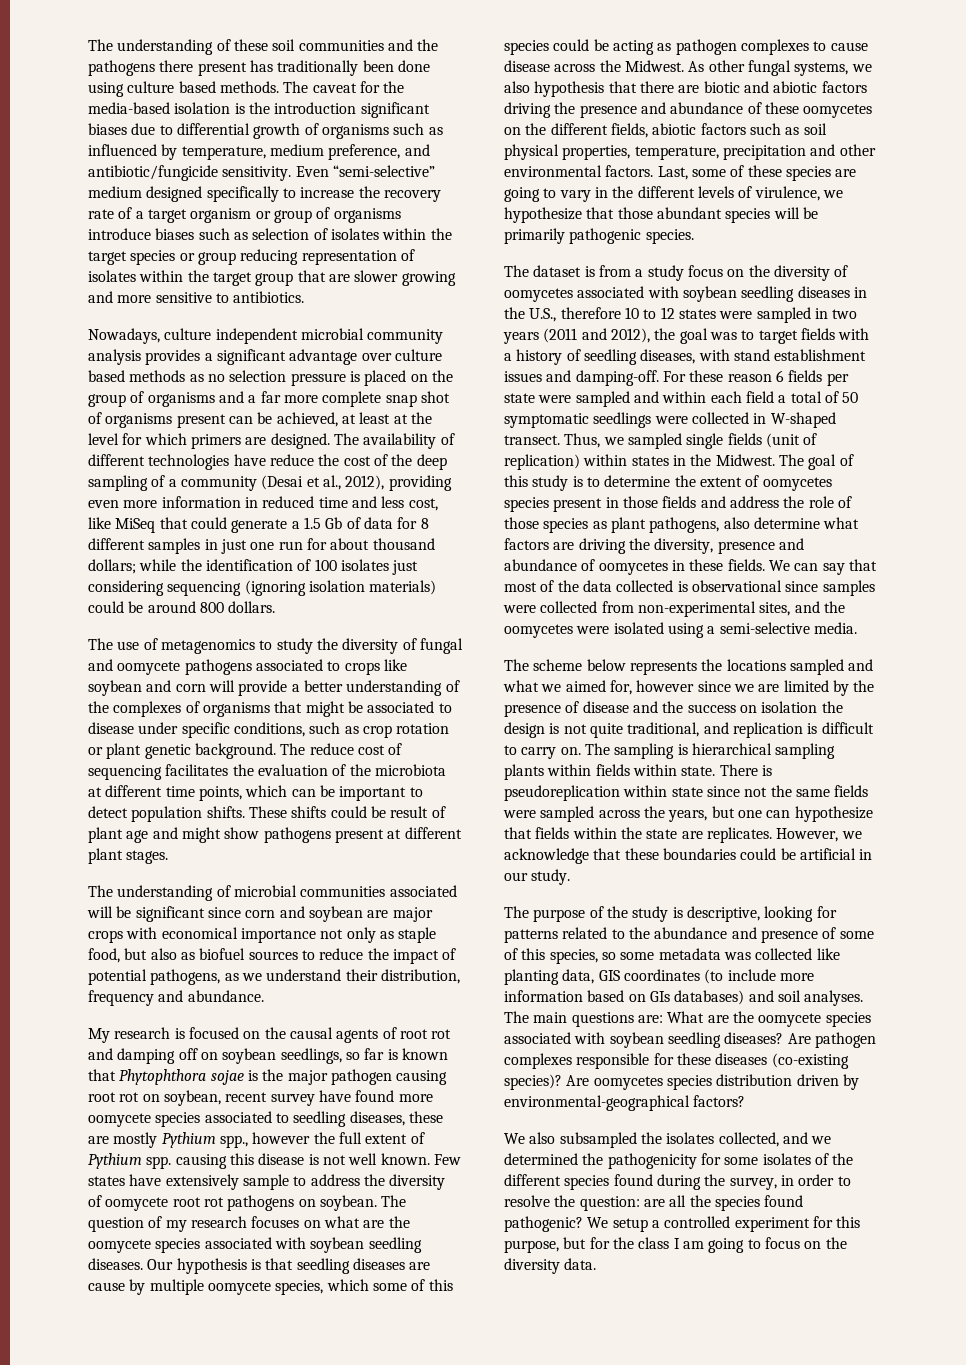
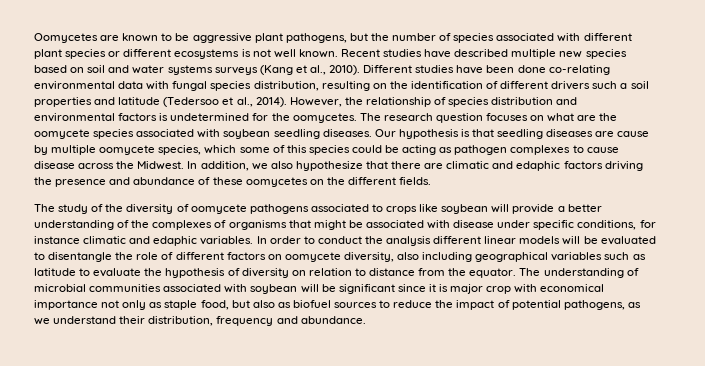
[88,39,439,55] [88,60,430,76] [88,81,405,97] [88,102,430,118] [88,123,443,139] [88,144,430,160] [88,165,435,181] [88,186,441,202] [88,207,401,223] [88,228,452,240] [88,249,415,265] [88,270,456,286] [88,291,305,303] [88,328,444,344] [88,349,442,365] [88,370,453,386] [88,391,450,407] [88,412,432,428] [88,433,455,449] [88,454,447,470] [88,475,452,491] [88,496,438,511] [88,517,429,533] [88,538,435,554] [88,559,419,575] [88,580,437,596] [88,601,276,613] [88,638,463,654] [88,659,407,675] [88,680,460,696] [88,701,452,717] [88,722,450,738] [88,743,403,759] [88,764,446,780] [88,785,423,801] [88,806,446,822] [88,827,462,843] [88,848,169,864] [88,885,457,901] [87,906,433,922] [88,927,437,943] [88,948,457,964] [88,969,460,985] [88,990,264,1006] [88,1027,452,1043] [88,1048,448,1064] [88,1069,448,1085] [88,1090,433,1106] [88,1111,443,1127] [88,1132,425,1148] [88,1153,461,1169] [88,1174,446,1190] [88,1195,407,1211] [88,1216,247,1232] The understanding of these soil communities and the pathogens there present has traditionally been done using culture based methods. The caveat for the media-based isolation is the introduction significant biases due to differential growth of organisms such as influenced by temperature, medium preference, and antibiotic/fungicide sensitivity. Even “semi-selective” medium designed specifically to increase the recovery rate of a target organism or group of organisms introduce biases such as selection of isolates within the target species or group reducing representation of isolates within the target group that are slower growing and more sensitive to antibiotics. // Nowadays, culture independent microbial community analysis provides a significant advantage over culture based methods as no selection pressure is placed on the group of organisms and a far more complete snap shot of organisms present can be achieved, at least at the level for which primers are designed. The availability of different technologies have reduce the cost of the deep sampling of a community (Desai et al., 2012), providing even more information in reduced time and less cost, like MiSeq that could generate a 1.5 Gb of data for 8 different samples in just one run for about thousand dollars; while the identification of 100 isolates just considering sequencing (ignoring isolation materials) could be around 800 dollars. // The use of metagenomics to study the diversity of fungal and oomycete pathogens associated to crops like soybean and corn will provide a better understanding of the complexes of organisms that might be associated to disease under specific conditions, such as crop rotation or plant genetic background. The reduce cost of sequencing facilitates the evaluation of the microbiota at different time points, which can be important to detect population shifts. These shifts could be result of plant age and might show pathogens present at different plant stages. // The understanding of microbial communities associated will be significant since corn and soybean are major crops with economical importance not only as staple food, but also as biofuel sources to reduce the impact of potential pathogens, as we understand their distribution, frequency and abundance. // My research is focused on the causal agents of root rot and damping off on soybean seedlings, so far is known that Phytophthora sojae is the major pathogen causing root rot on soybean, recent survey have found more oomycete species associated to seedling diseases, these are mostly Pythium spp., however the full extent of Pythium spp. causing this disease is not well known. Few states have extensively sample to address the diversity of oomycete root rot pathogens on soybean. The question of my research -> [34,33,632,43] [34,49,627,59] [34,65,610,75] [34,81,649,91] [34,97,578,107] [34,113,483,123] Oomycetes are known to be aggressive plant pathogens, but the number of species associated with different plant species or different ecosystems is not well known. Recent studies have described multiple new species based on soil and water systems surveys (Kang et al., 2010). Different studies have been done co-relating environmental data with fungal species distribution, resulting on the identification of different drivers such a soil properties and latitude (Tedersoo et al., 2014). However, the relationship of species distribution and environmental factors is undetermined for the oomycetes. The research question
[688,60,849,76] As other fungal systems, -> [187,161,249,171] In addition,
[534,81,605,97] hypothesis -> [295,161,363,171] hypothesize
[703,81,818,93] biotic and abiotic -> [446,161,561,171] climatic and edaphic
[610,123,827,138] [504,144,876,160] [504,165,857,181] [504,186,843,202] [504,207,818,223] [504,228,694,244] [504,265,849,281] [504,286,867,302] [504,307,858,323] [503,328,870,344] [504,349,867,365] [504,370,849,386] [504,391,859,407] [504,412,836,428] [504,433,818,449] [504,454,854,470] [504,475,832,491] [504,496,852,512] [504,517,860,533] [504,538,804,554] [504,559,877,575] [504,580,875,596] [503,601,845,617] [504,622,857,638] [504,659,874,675] [503,680,875,696] [504,701,843,717] [504,722,874,738] [504,743,836,759] [504,764,772,780] [504,785,869,801] [503,806,873,822] [504,827,862,843] [504,848,873,864] [504,869,571,885] [504,906,837,922] [504,927,874,943] [504,948,840,964] [504,969,814,985] [504,990,864,1006] [504,1011,871,1027] [504,1032,876,1048] [504,1053,849,1069] [504,1074,859,1090] [504,1095,746,1111] [504,1132,832,1148] [504,1153,854,1169] [504,1174,851,1190] [504,1195,804,1211] [504,1216,861,1232] [504,1237,847,1253] [504,1258,597,1274] fields, abiotic factors such as soil physical properties, temperature, precipitation and other environmental factors. Last, some of these species are going to vary in the different levels of virulence, we hypothesize that those abundant species will be primarily pathogenic species. // The dataset is from a study focus on the diversity of oomycetes associated with soybean seedling diseases in the U.S., therefore 10 to 12 states were sampled in two years (2011 and 2012), the goal was to target fields with a history of seedling diseases, with stand establishment issues and damping-off. For these reason 6 fields per state were sampled and within each field a total of 50 symptomatic seedlings were collected in W-shaped transect. Thus, we sampled single fields (unit of replication) within states in the Midwest. The goal of this study is to determine the extent of oomycetes species present in those fields and address the role of those species as plant pathogens, also determine what factors are driving the diversity, presence and abundance of oomycetes in these fields. We can say that most of the data collected is observational since samples were collected from non-experimental sites, and the oomycetes were isolated using a semi-selective media. // The scheme below represents the locations sampled and what we aimed for, however since we are limited by the presence of disease and the success on isolation the design is not quite traditional, and replication is difficult to carry on. The sampling is hierarchical sampling plants within fields within state. There is pseudoreplication within state since not the same fields were sampled across the years, but one can hypothesize that fields within the state are replicates. However, we acknowledge that these boundaries could be artificial in our study. // The purpose of the study is descriptive, looking for patterns related to the abundance and presence of some of this species, so some metadata was collected like planting data, GIS coordinates (to include more information based on GIs databases) and soil analyses. The main questions are: What are the oomycete species associated with soybean seedling diseases? Are pathogen complexes responsible for these diseases (co-existing species)? Are oomycetes species distribution driven by environmental-geographical factors? // We also subsampled the isolates collected, and we determined the pathogenicity for some isolates of the different species found during the survey, in order to resolve the question: are all the species found pathogenic? We setup a controlled experiment for this purpose, but for the class I am going to focus on the diversity data. -> [399,177,432,185] [34,204,602,214] [34,220,656,230] [34,236,656,246] [34,252,646,262] [34,268,639,278] [34,284,605,294] [34,300,641,310] [34,316,366,326] fields. // The study of the diversity of oomycete pathogens associated to crops like soybean will provide a better understanding of the complexes of organisms that might be associated with disease under specific conditions, for instance climatic and edaphic variables. In order to conduct the analysis different linear models will be evaluated to disentangle the role of different factors on oomycete diversity, also including geographical variables such as latitude to evaluate the hypothesis of diversity on relation to distance from the equator. The understanding of microbial communities associated with soybean will be significant since it is major crop with economical importance not only as staple food, but also as biofuel sources to reduce the impact of potential pathogens, as we understand their distribution, frequency and abundance.

